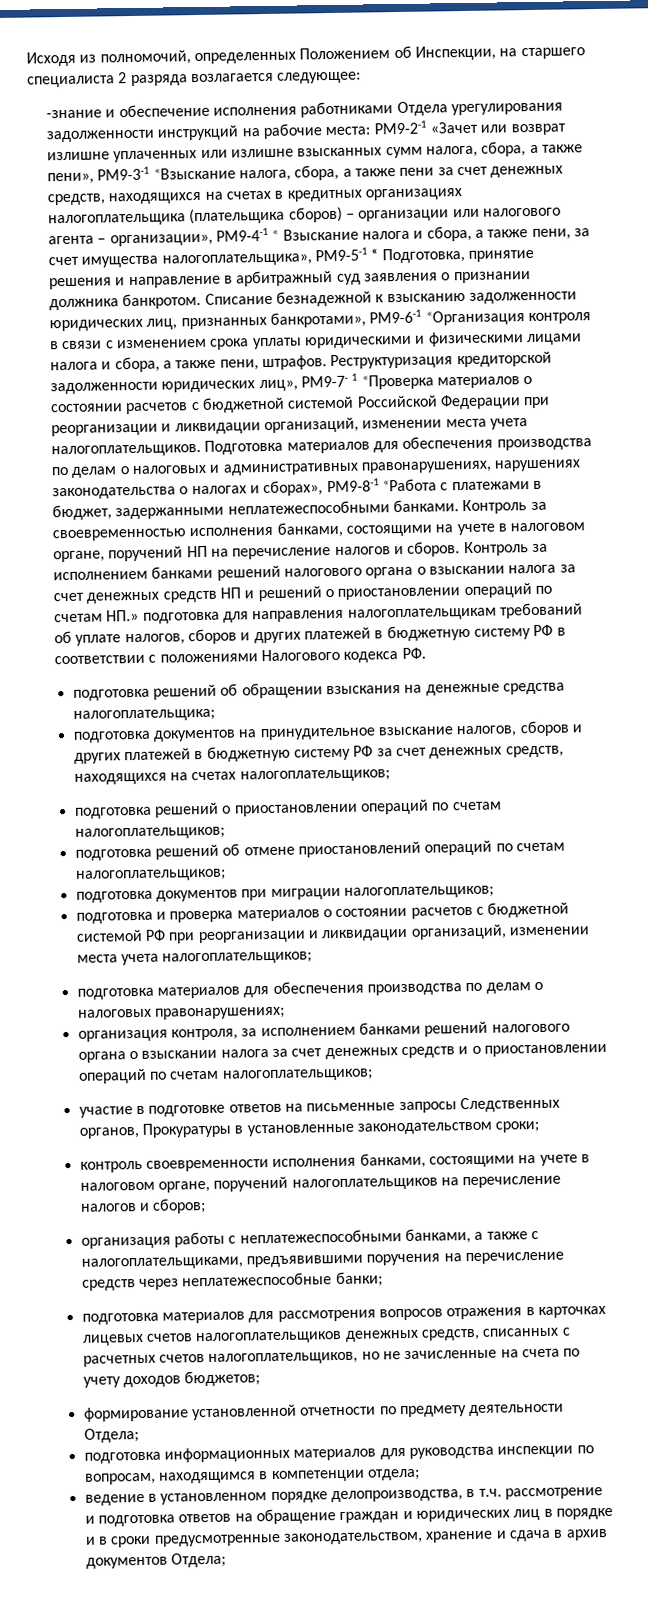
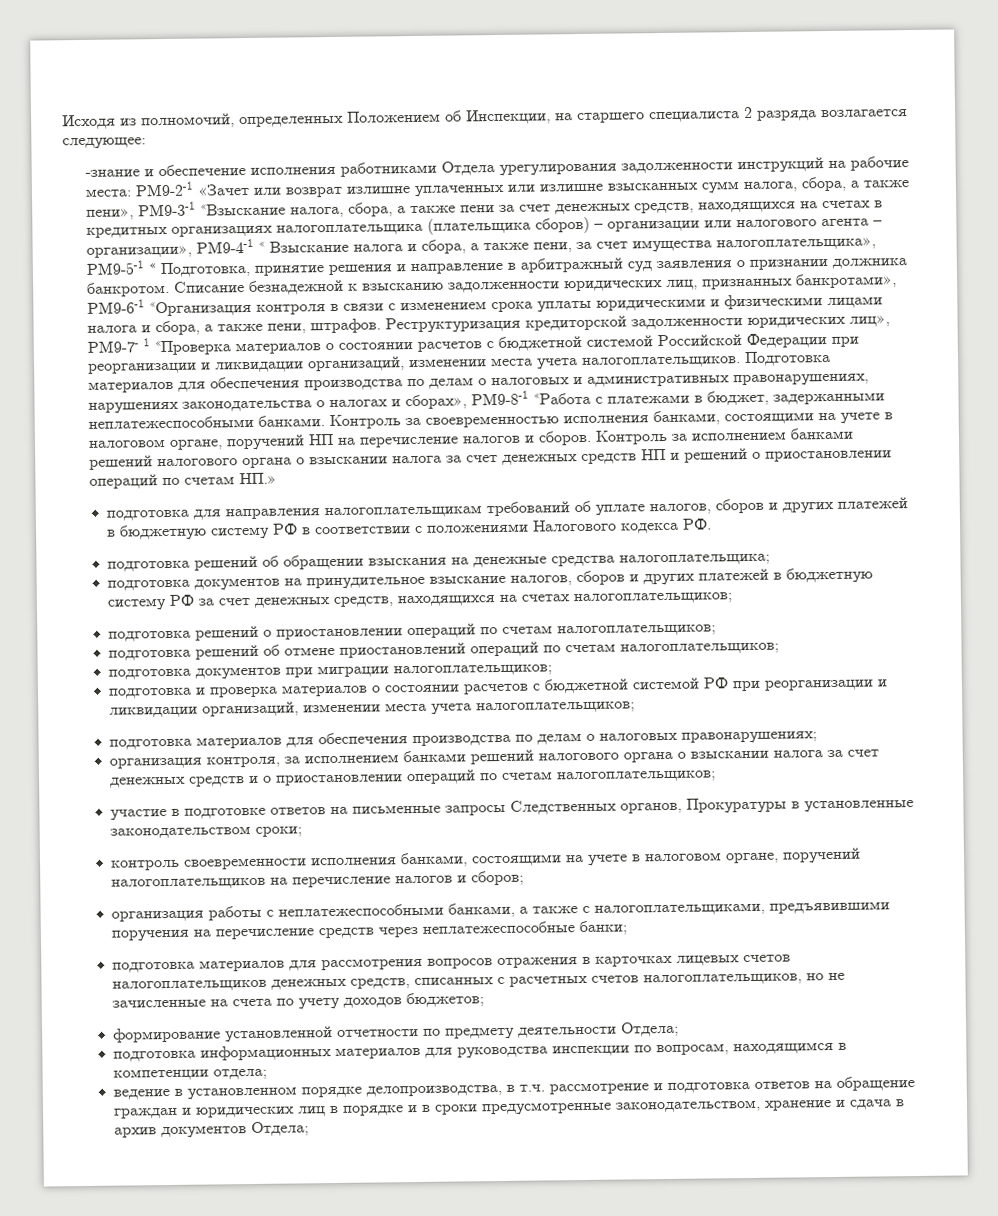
(140, 615) none -> (277, 478) //

